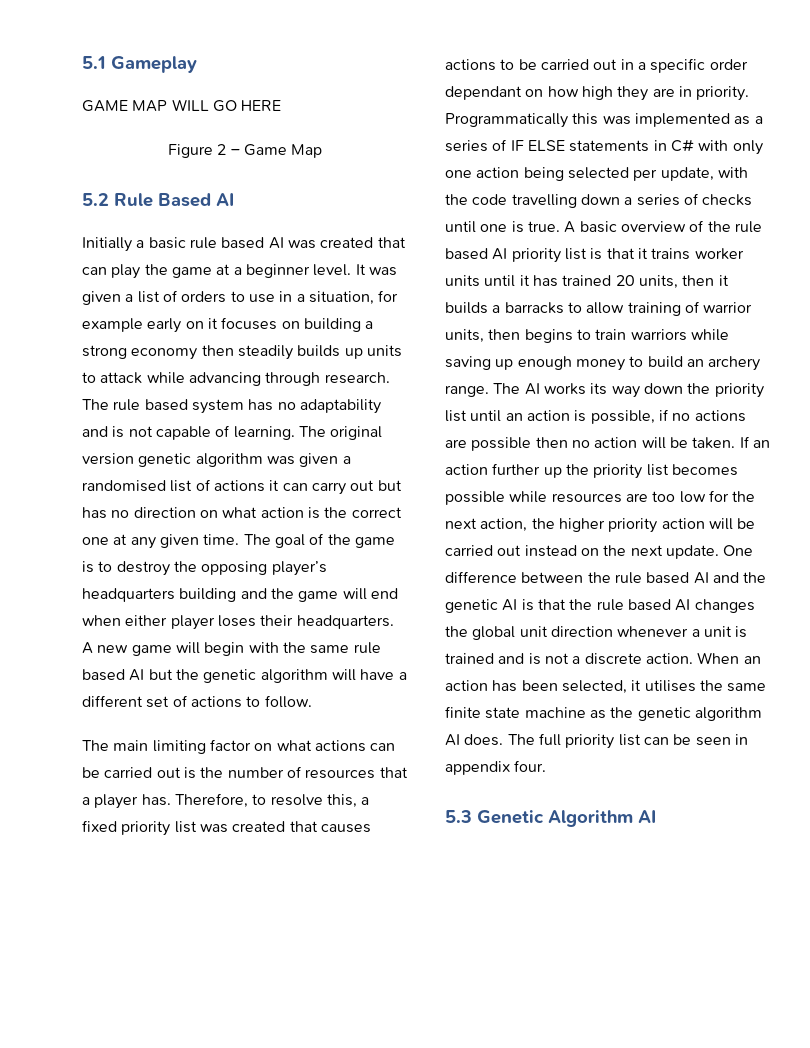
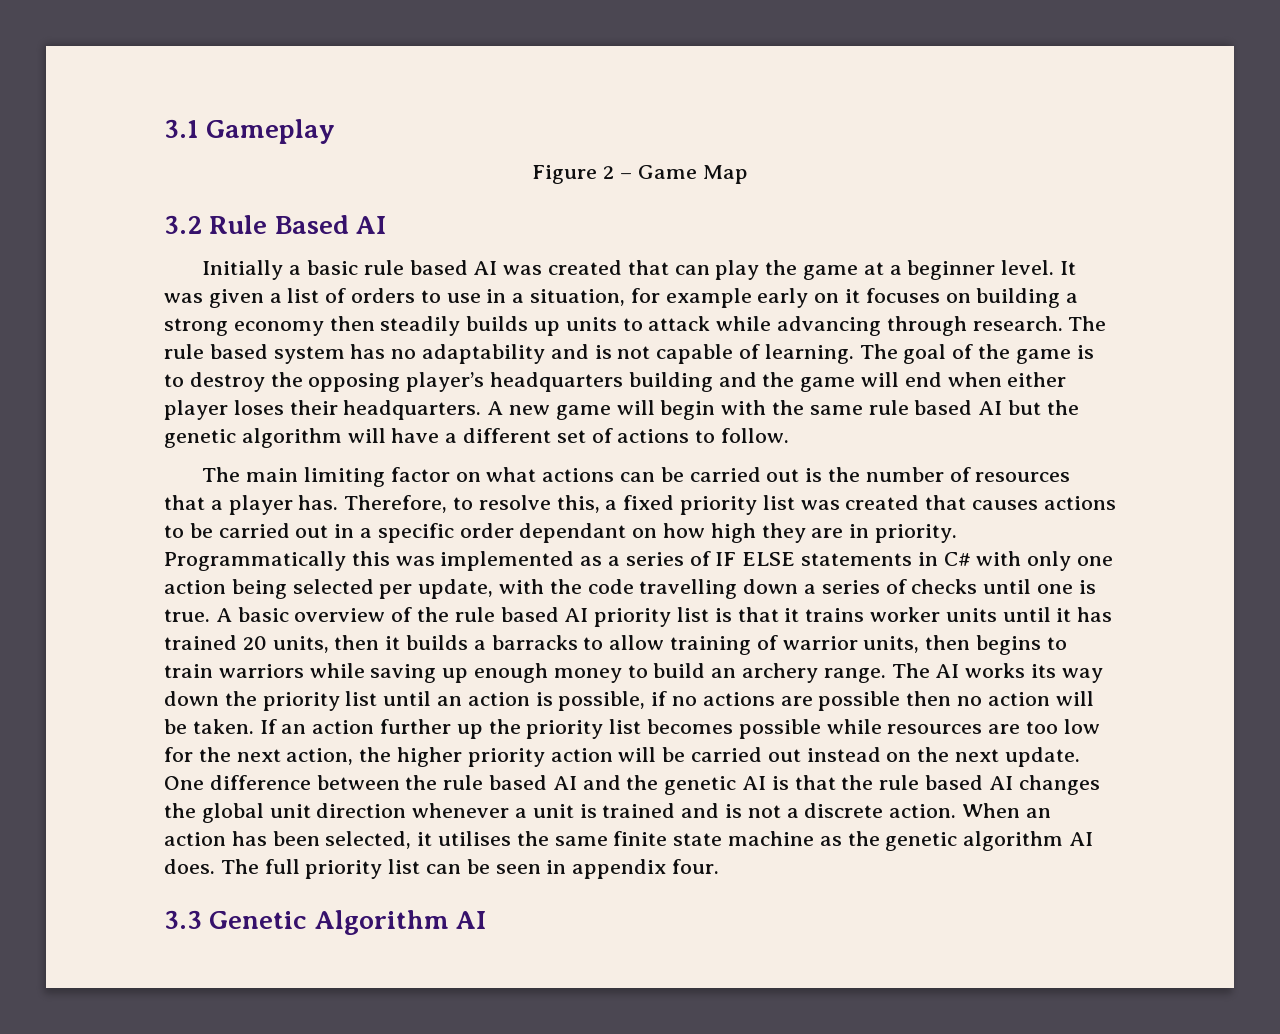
[82,56,106,69] 5.1 -> [164,119,199,138] 3.1
[82,99,282,112] // GAME MAP WILL GO HERE -> (336, 131) none
[82,193,109,206] 5.2 -> [164,215,202,234] 3.2
[330,426,383,440] [82,453,351,467] [82,479,402,495] [82,507,402,519] [82,534,271,549] original version genetic algorithm was given a randomised list of actions it can carry out but has no direction on what action is the correct one at any given time. The -> (898, 351) none
[445,810,472,823] 5.3 -> [164,910,202,929] 3.3

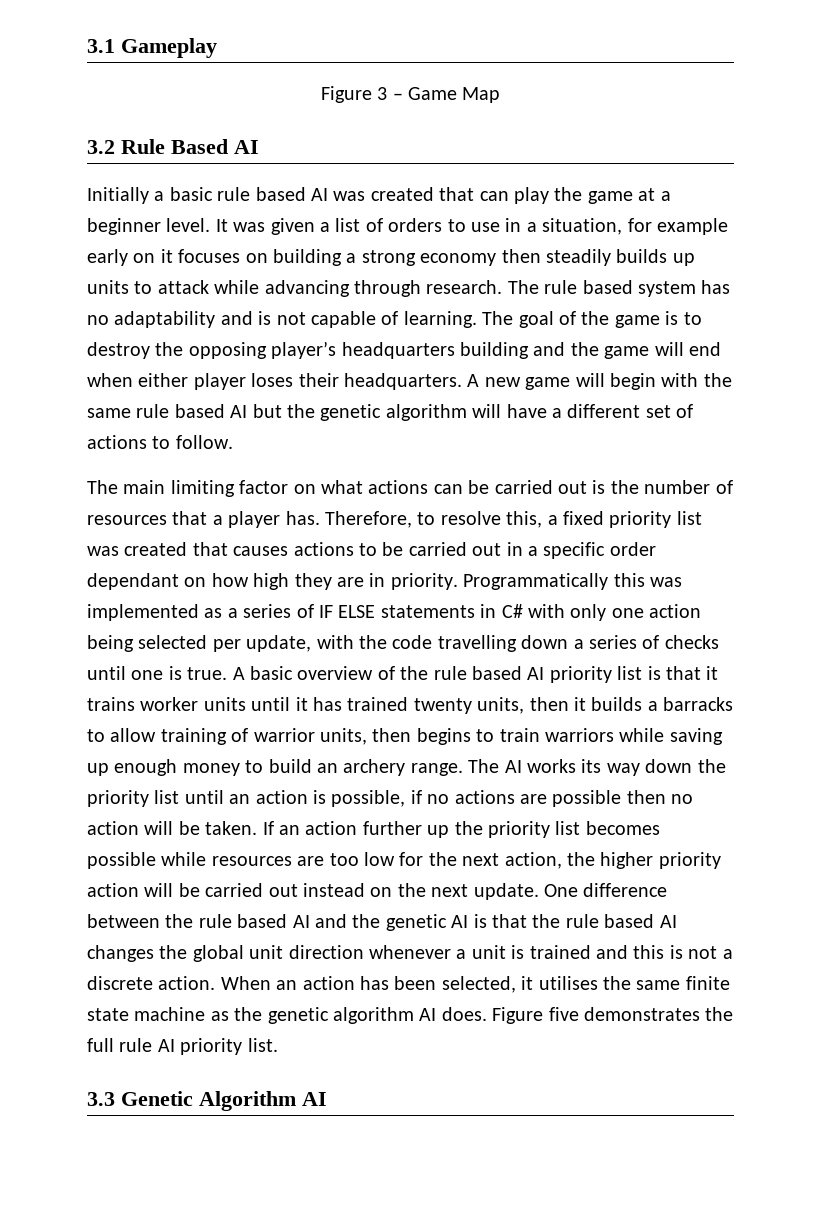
[603,166,615,179] 2 -> [377,87,388,100] 3
[242,636,267,650] 20 -> [413,698,472,714] twenty
(720, 810) none -> [633,945,665,959] this
[220,859,720,879] The full priority list can be seen in appendix four. -> [492,1007,734,1024] [87,1038,278,1055] Figure five demonstrates the full rule AI priority list.

